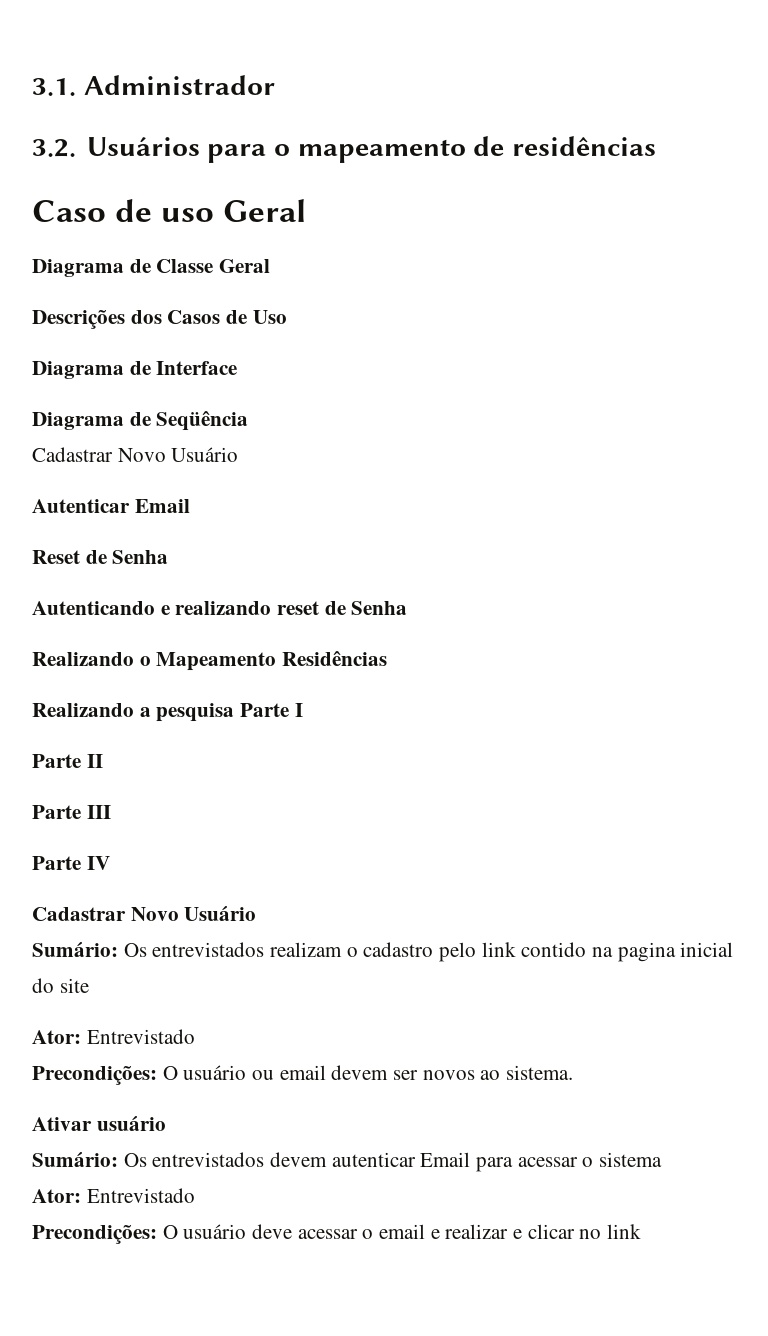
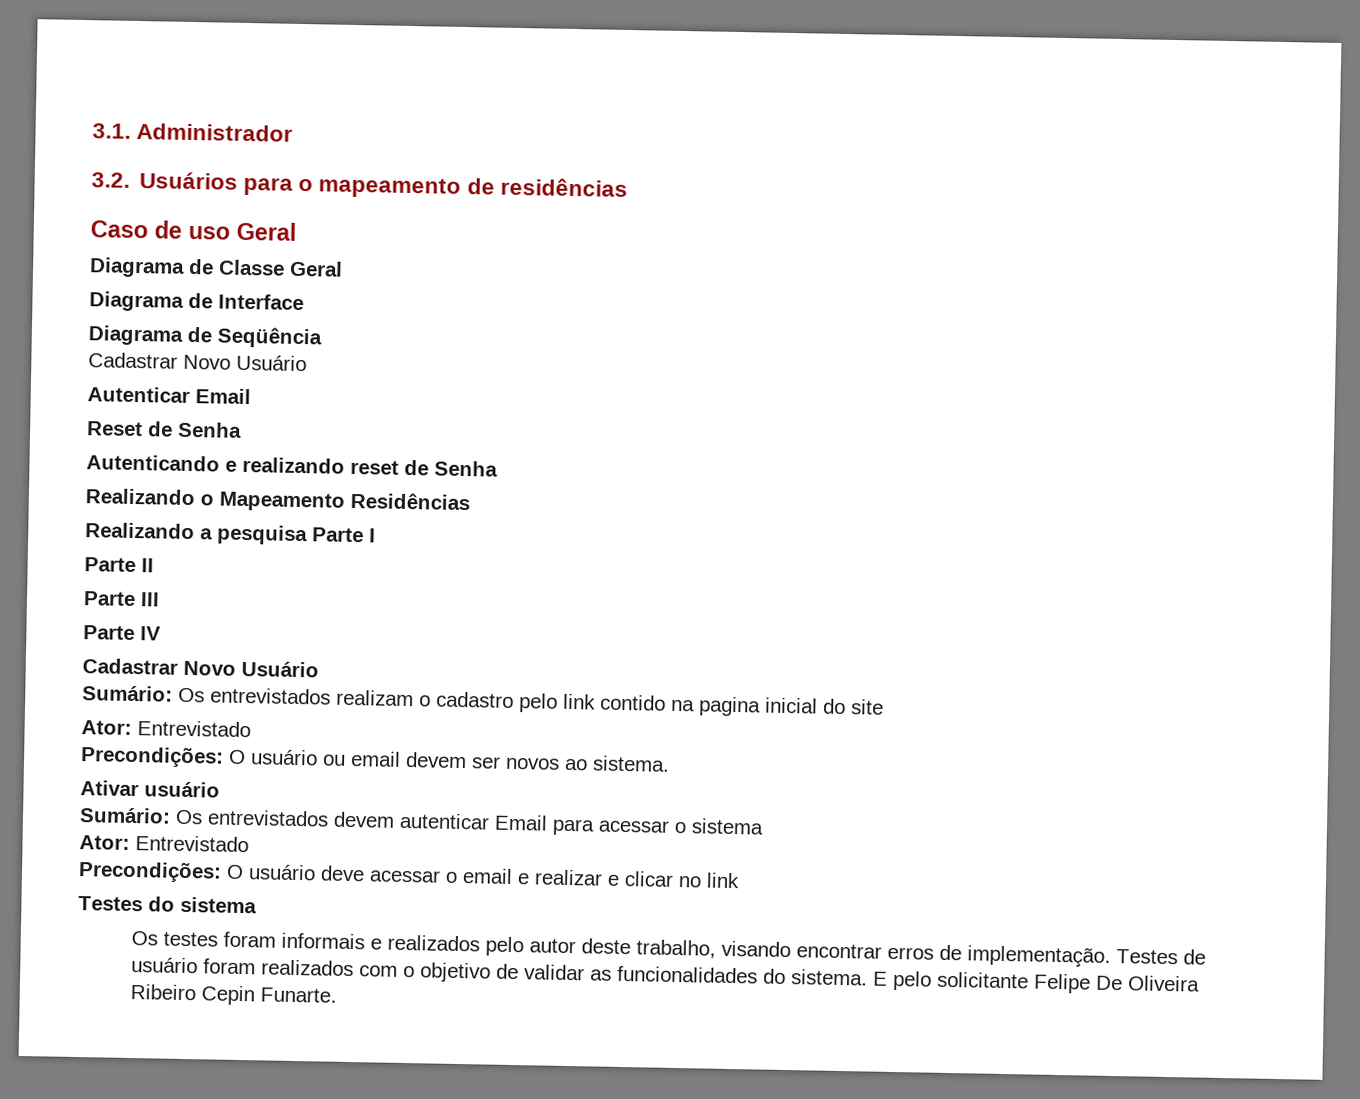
[32,310,287,329] // Descrições dos Casos de Uso -> (343, 268) none
(642, 1231) none -> [78,896,257,914] [131,931,1207,968] [131,957,1201,994] [130,984,338,1006] // Testes do sistema // Os testes foram informais e realizados pelo autor deste trabalho, visando encontrar erros de implementação. Testes de usuário foram realizados com o objetivo de validar as funcionalidades do sistema. E pelo solicitante Felipe De Oliveira Ribeiro Cepin Funarte.

